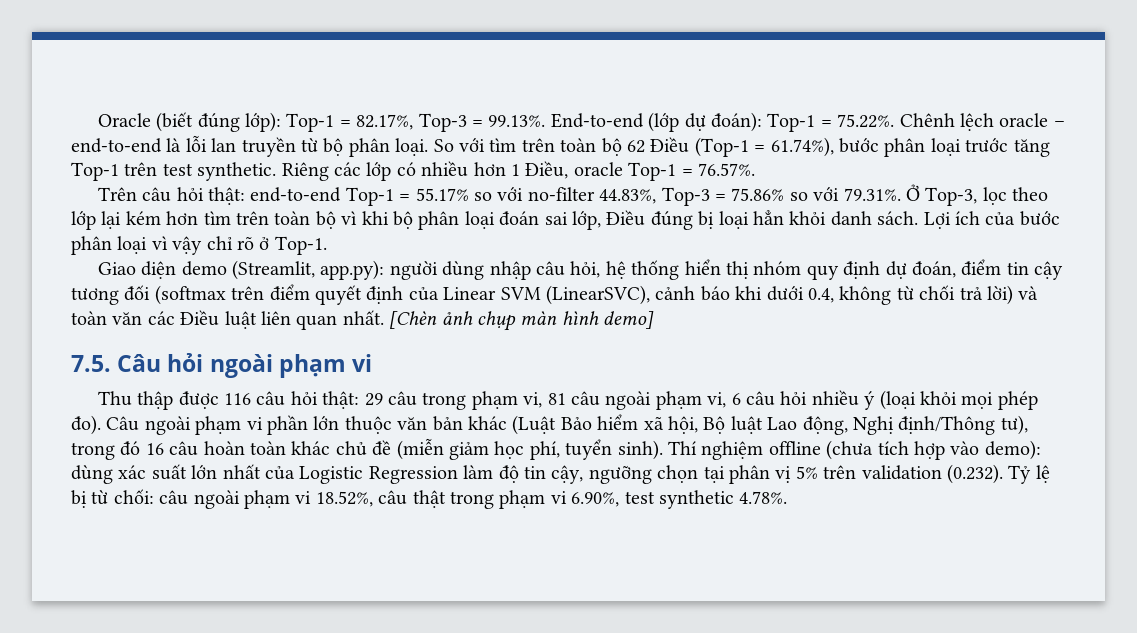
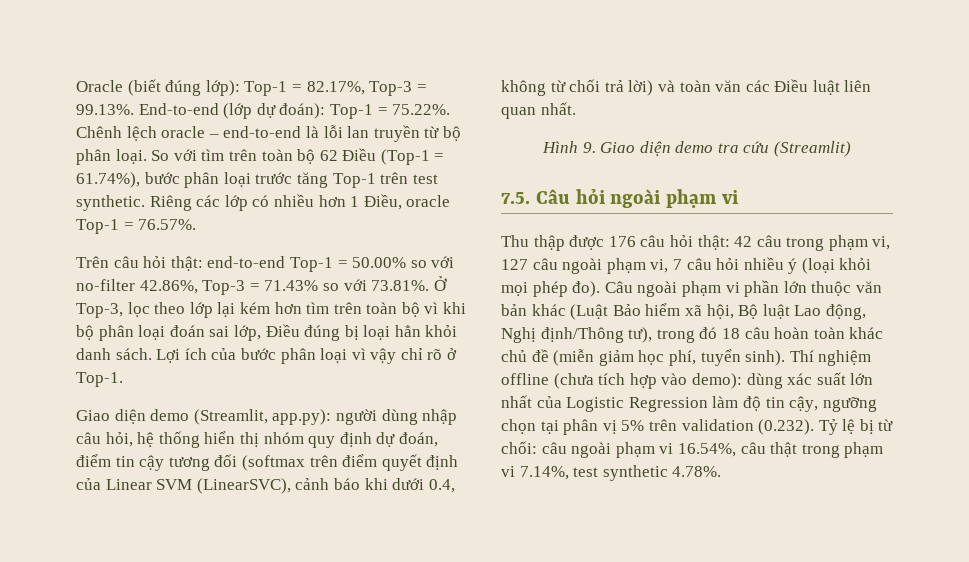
[415,188,469,201] 55.17% -> [352,257,407,268] 50.00%
[599,187,901,206] 44.83%, Top-3 = 75.86% so với 79.31%. -> [139,279,430,295] 42.86%, Top-3 = 71.43% so với 73.81%.
[389,311,655,331] [Chèn ảnh chụp màn hình demo] -> [541,141,852,157] // Hình 9. Giao diện demo tra cứu (Streamlit)
[224,391,383,409] 116 câu hỏi thật: 29 -> [608,235,753,250] 176 câu hỏi thật: 42
[547,393,566,405] 81 -> [501,259,528,270] 127
[731,393,741,405] 6 -> [672,259,682,270] 7
[145,443,164,455] 16 -> [721,328,740,339] 18
[315,491,373,507] 18.52%, -> [677,443,736,457] 16.54%,
[571,492,620,507] 6.90%, -> [519,466,569,480] 7.14%,

